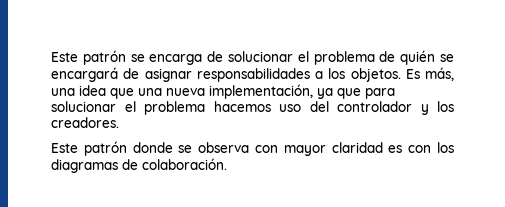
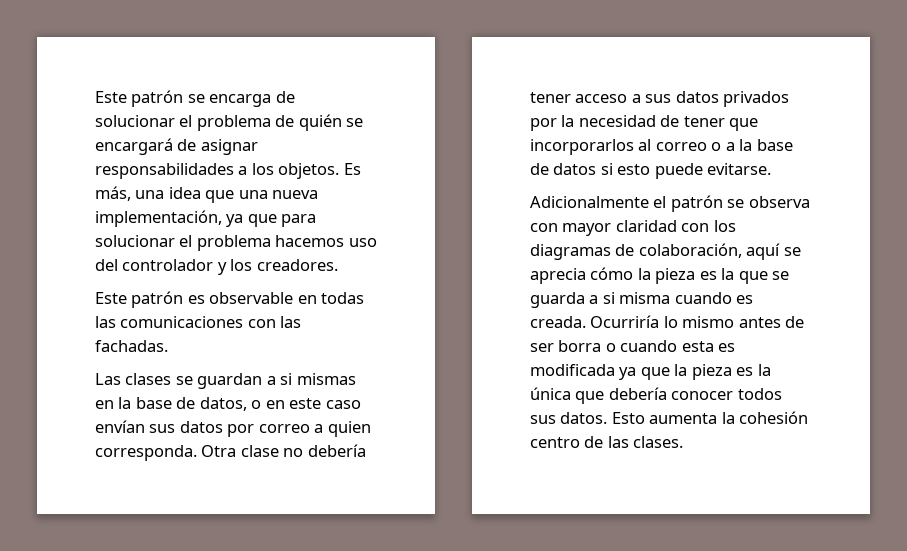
[132,142,173,153] donde -> [187,292,365,304] [95,316,302,328] [95,340,168,352] [95,373,356,389] [95,397,361,411] [95,420,371,437] [95,444,366,461] [530,91,790,107] [530,115,759,131] [530,139,793,155] [530,163,772,179] [530,195,723,212] es observable en todas las comunicaciones con las fachadas. // Las clases se guardan a si mismas en la base de datos, o en este caso envían sus datos por correo a quien corresponda. Otra clase no debería tener acceso a sus datos privados por la necesidad de tener que incorporarlos al correo o a la base de datos si esto puede evitarse. // Adicionalmente el patrón
[388,145,403,153] es -> (677, 226) none
[142,158,227,170] colaboración. -> [638,243,801,260] [530,267,790,284] [530,292,754,308] [530,315,805,328] [530,340,736,352] [530,364,771,380] [530,387,782,404] [530,411,809,424] [530,436,684,448] colaboración, aquí se aprecia cómo la pieza es la que se guarda a si misma cuando es creada. Ocurriría lo mismo antes de ser borra o cuando esta es modificada ya que la pieza es la única que debería conocer todos sus datos. Esto aumenta la cohesión centro de las clases.

